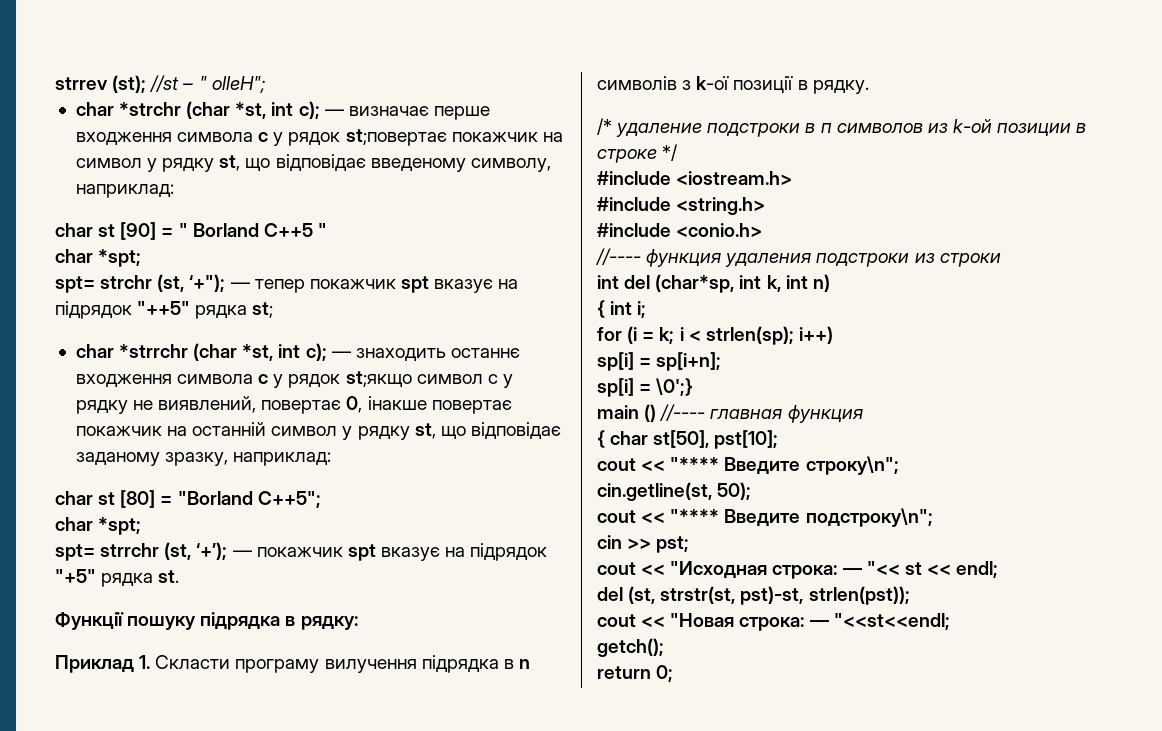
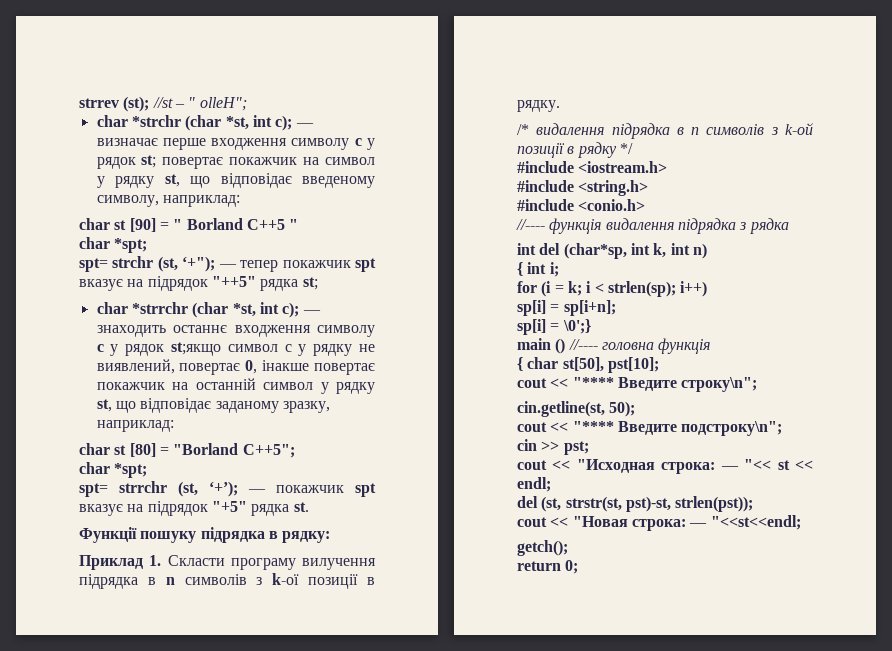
[177,129,447,146] символа с у рядок st;повертає -> [291,138,375,150] [96,155,224,169] символу с у рядок st; повертає
[177,374,254,384] символа -> [317,325,375,337] символу
[616,119,1087,137] [597,149,657,163] удаление подстроки в п символов из k-ой позиции в строке -> [536,123,813,139] [517,142,617,158] видалення підрядка в п символів з k-ой позиції в рядку
[646,249,1001,267] функция удаления подстроки из строки -> [549,218,789,234] функція видалення підрядка з рядка
[710,405,863,423] главная функция -> [601,338,711,354] головна функція

